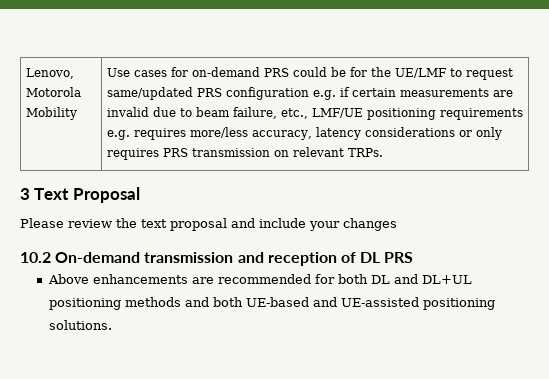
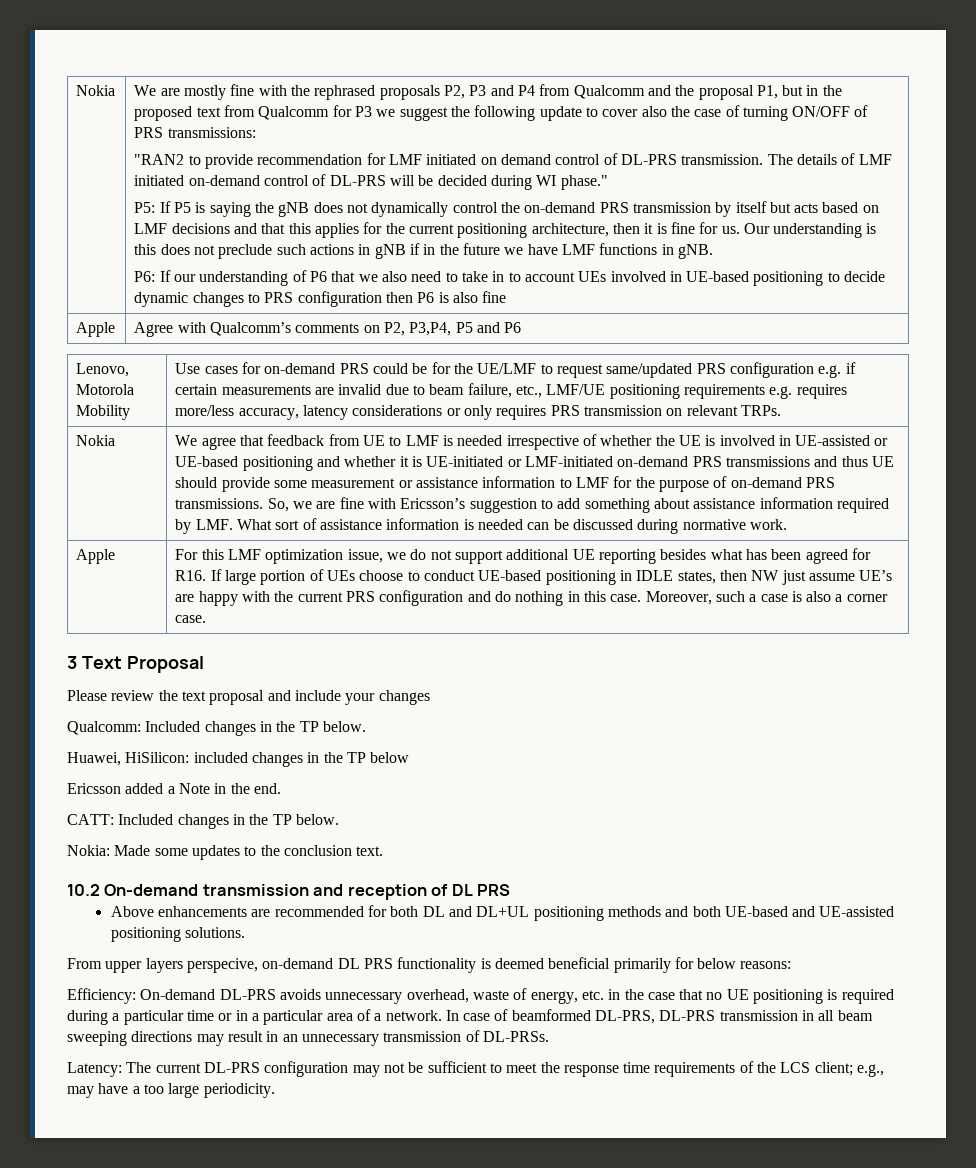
(25, 73) none -> [76,85,116,96] [134,84,842,100] [134,105,869,121] [134,127,256,138] [134,153,892,169] [134,174,608,190] [134,201,879,217] [134,222,877,238] [134,243,713,259] [134,270,886,286] [134,291,507,307] [76,322,116,337] [134,322,522,337] Nokia | We are mostly fine with the rephrased proposals P2, P3 and P4 from Qualcomm and the proposal P1, but in the proposed text from Qualcomm for P3 we suggest the following update to cover also the case of turning ON/OFF of PRS transmissions: // "RAN2 to provide recommendation for LMF initiated on demand control of DL-PRS transmission. The details of LMF initiated on-demand control of DL-PRS will be decided during WI phase." // P5: If P5 is saying the gNB does not dynamically control the on-demand PRS transmission by itself but acts based on LMF decisions and that this applies for the current positioning architecture, then it is fine for us. Our understanding is this does not preclude such actions in gNB if in the future we have LMF functions in gNB. // P6: If our understanding of P6 that we also need to take in to account UEs involved in UE-based positioning to decide dynamic changes to PRS configuration then P6 is also fine // Apple | Agree with Qualcomm’s comments on P2, P3,P4, P5 and P6 //
(383, 152) none -> [76,435,116,446] [175,434,889,450] [175,456,894,471] [175,476,835,492] [175,497,889,513] [175,518,787,534] [76,549,116,564] [175,548,871,564] [175,569,893,585] [175,590,888,606] [175,615,207,623] // Nokia | We agree that feedback from UE to LMF is needed irrespective of whether the UE is involved in UE-assisted or UE-based positioning and whether it is UE-initiated or LMF-initiated on-demand PRS transmissions and thus UE should provide some measurement or assistance information to LMF for the purpose of on-demand PRS transmissions. So, we are fine with Ericsson’s suggestion to add something about assistance information required by LMF. What sort of assistance information is needed can be discussed during normative work. // Apple | For this LMF optimization issue, we do not support additional UE reporting besides what has been agreed for R16. If large portion of UEs choose to conduct UE-based positioning in IDLE states, then NW just assume UE’s are happy with the current PRS configuration and do nothing in this case. Moreover, such a case is also a corner case.
(397, 224) none -> [67,721,366,736] [67,752,410,767] [67,783,281,794] [67,814,339,829] [67,845,384,860] // Qualcomm: Included changes in the TP below. // Huawei, HiSilicon: included changes in the TP below // Ericsson added a Note in the end. // CATT: Included changes in the TP below. // Nokia: Made some updates to the conclusion text.
(112, 325) none -> [67,957,792,973] [67,988,894,1004] [67,1009,873,1025] [67,1030,549,1046] [67,1061,885,1077] [67,1083,275,1098] // From upper layers perspecive, on-demand DL PRS functionality is deemed beneficial primarily for below reasons: // Efficiency: On-demand DL-PRS avoids unnecessary overhead, waste of energy, etc. in the case that no UE positioning is required during a particular time or in a particular area of a network. In case of beamformed DL-PRS, DL-PRS transmission in all beam sweeping directions may result in an unnecessary transmission of DL-PRSs. // Latency: The current DL-PRS configuration may not be sufficient to meet the response time requirements of the LCS client; e.g., may have a too large periodicity.

